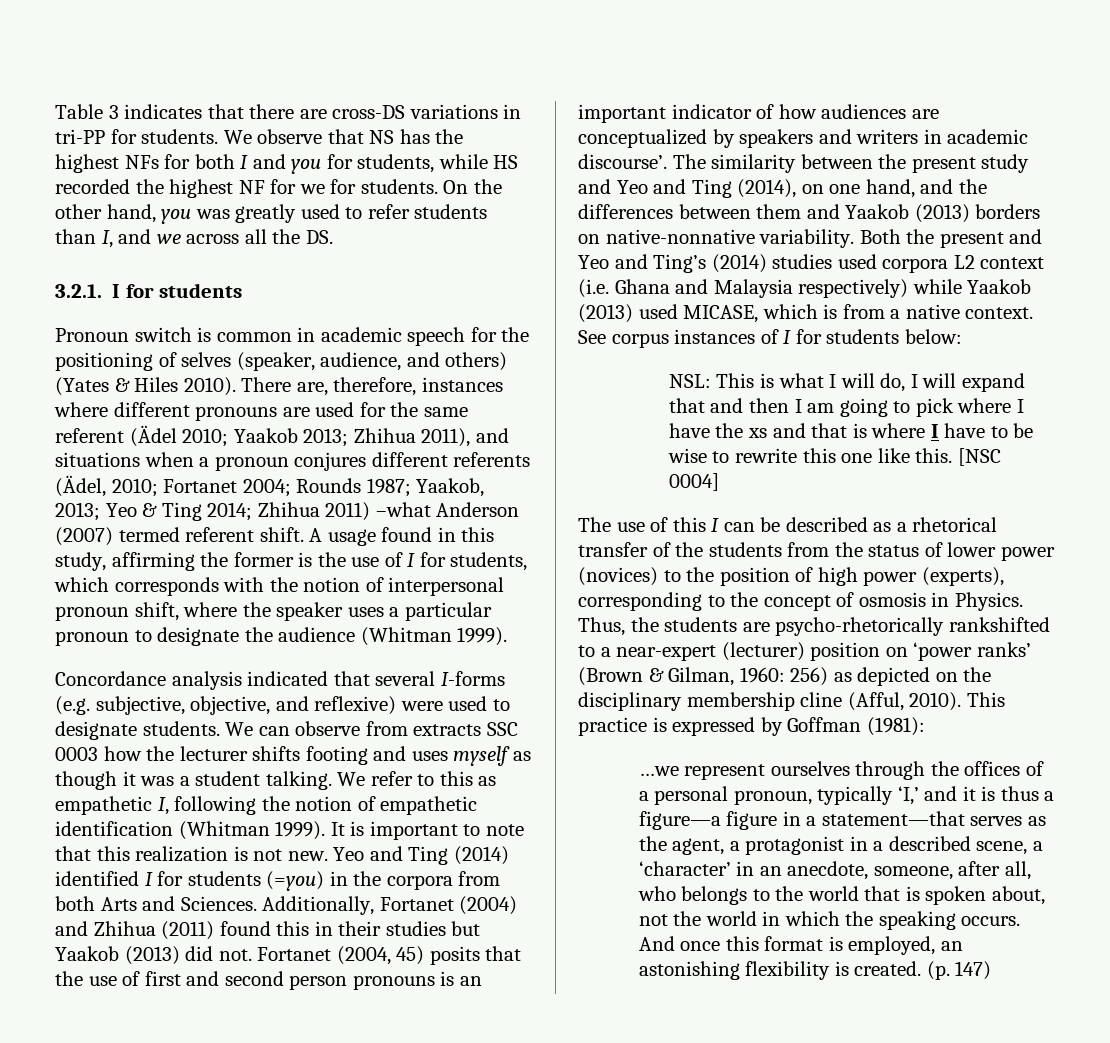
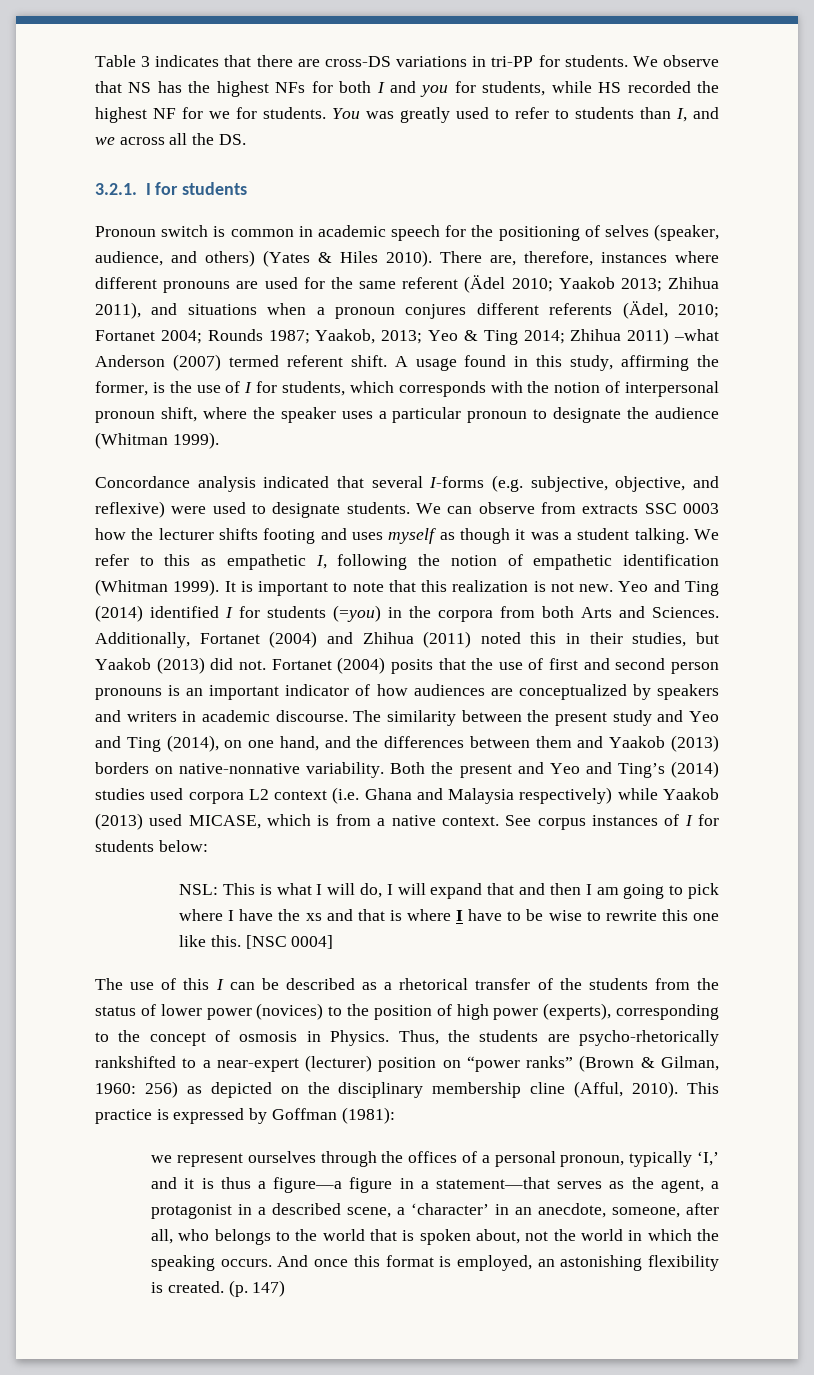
[443,179,502,194] [55,204,192,224] On the other hand, you -> [332,108,360,119] You
(410, 211) none -> [555,109,569,119] to
[233,552,294,567] former -> [95,381,148,396] former,
[219,921,271,936] found -> [480,632,521,644] noted
[385,921,446,936] studies -> [632,632,687,647] studies,
[336,946,425,965] (2004, 45) -> [337,657,386,674] (2004)
[578,154,667,169] discourse’. -> [275,710,348,722] discourse.
[913,642,1031,661] ‘power ranks’ -> [466,1056,574,1072] “power ranks”
[638,766,679,776] …we -> [151,1155,173,1163] we

